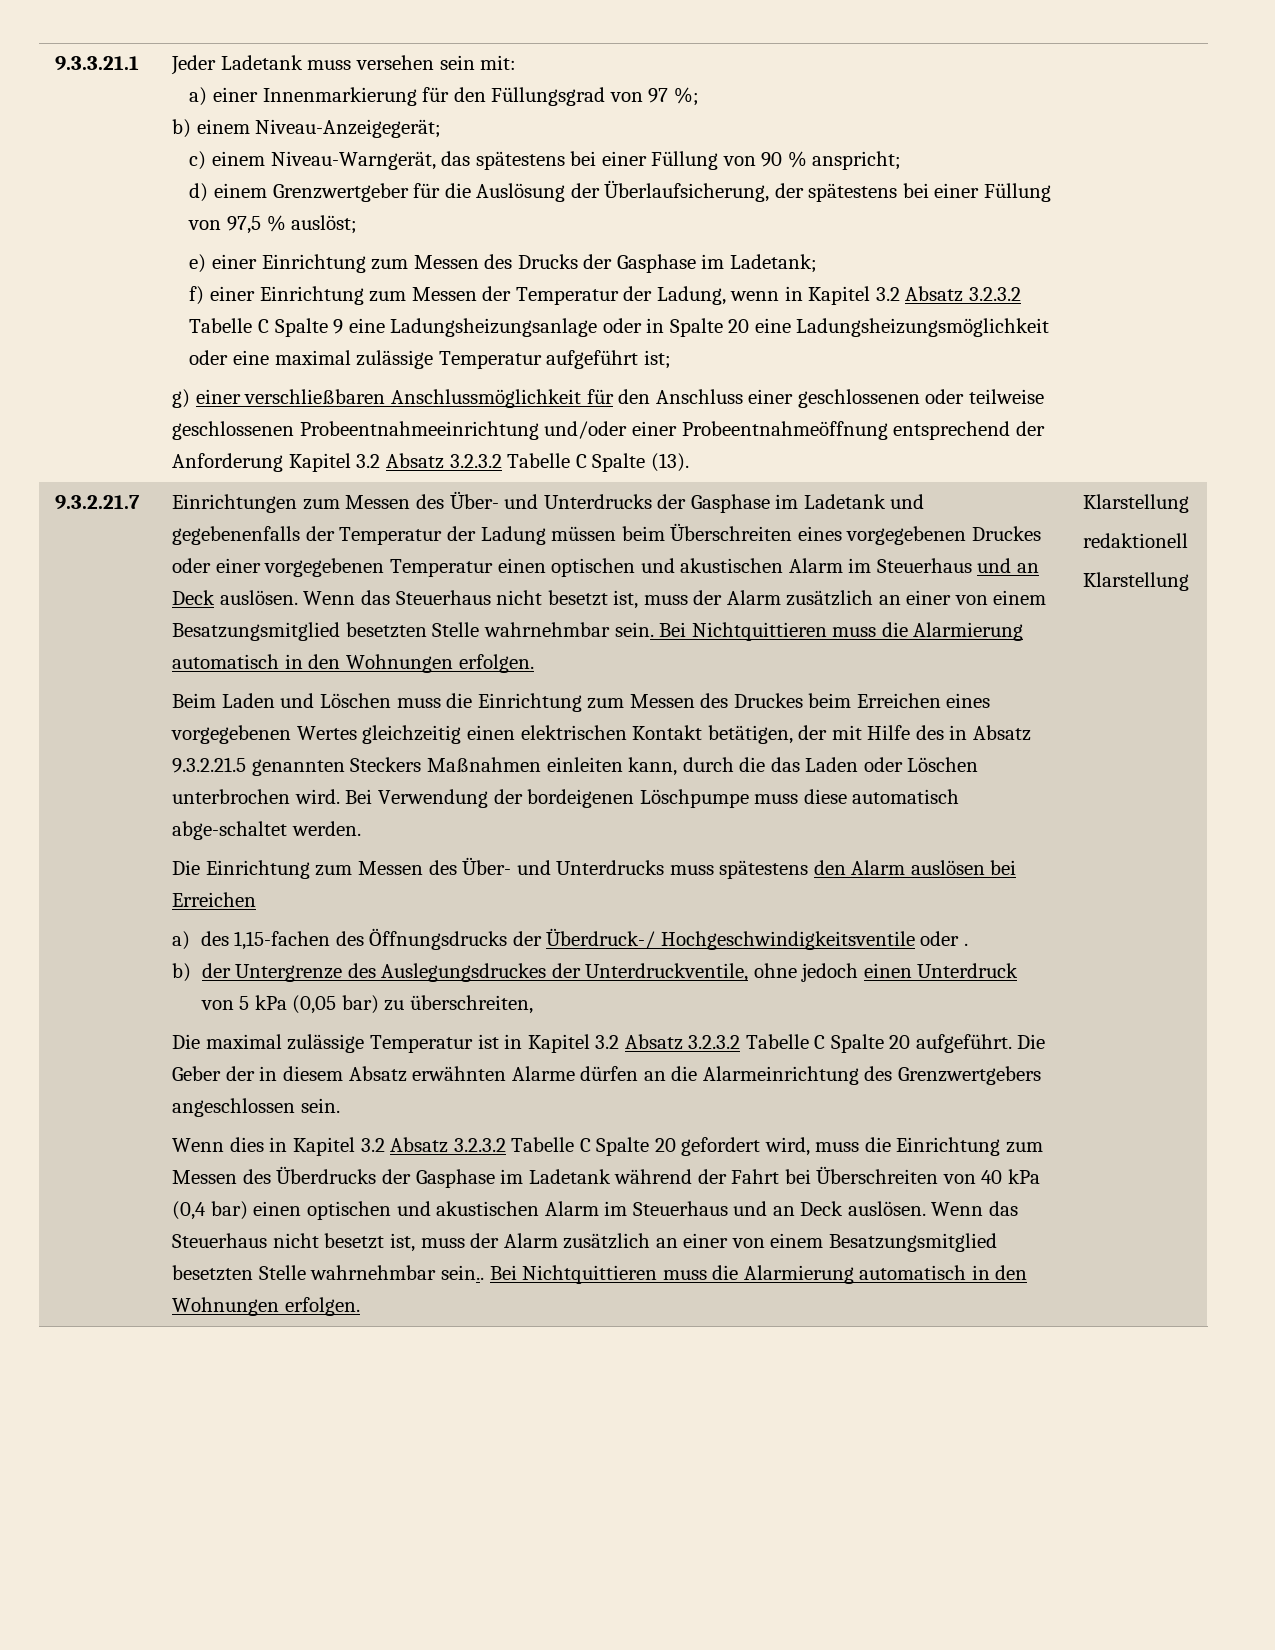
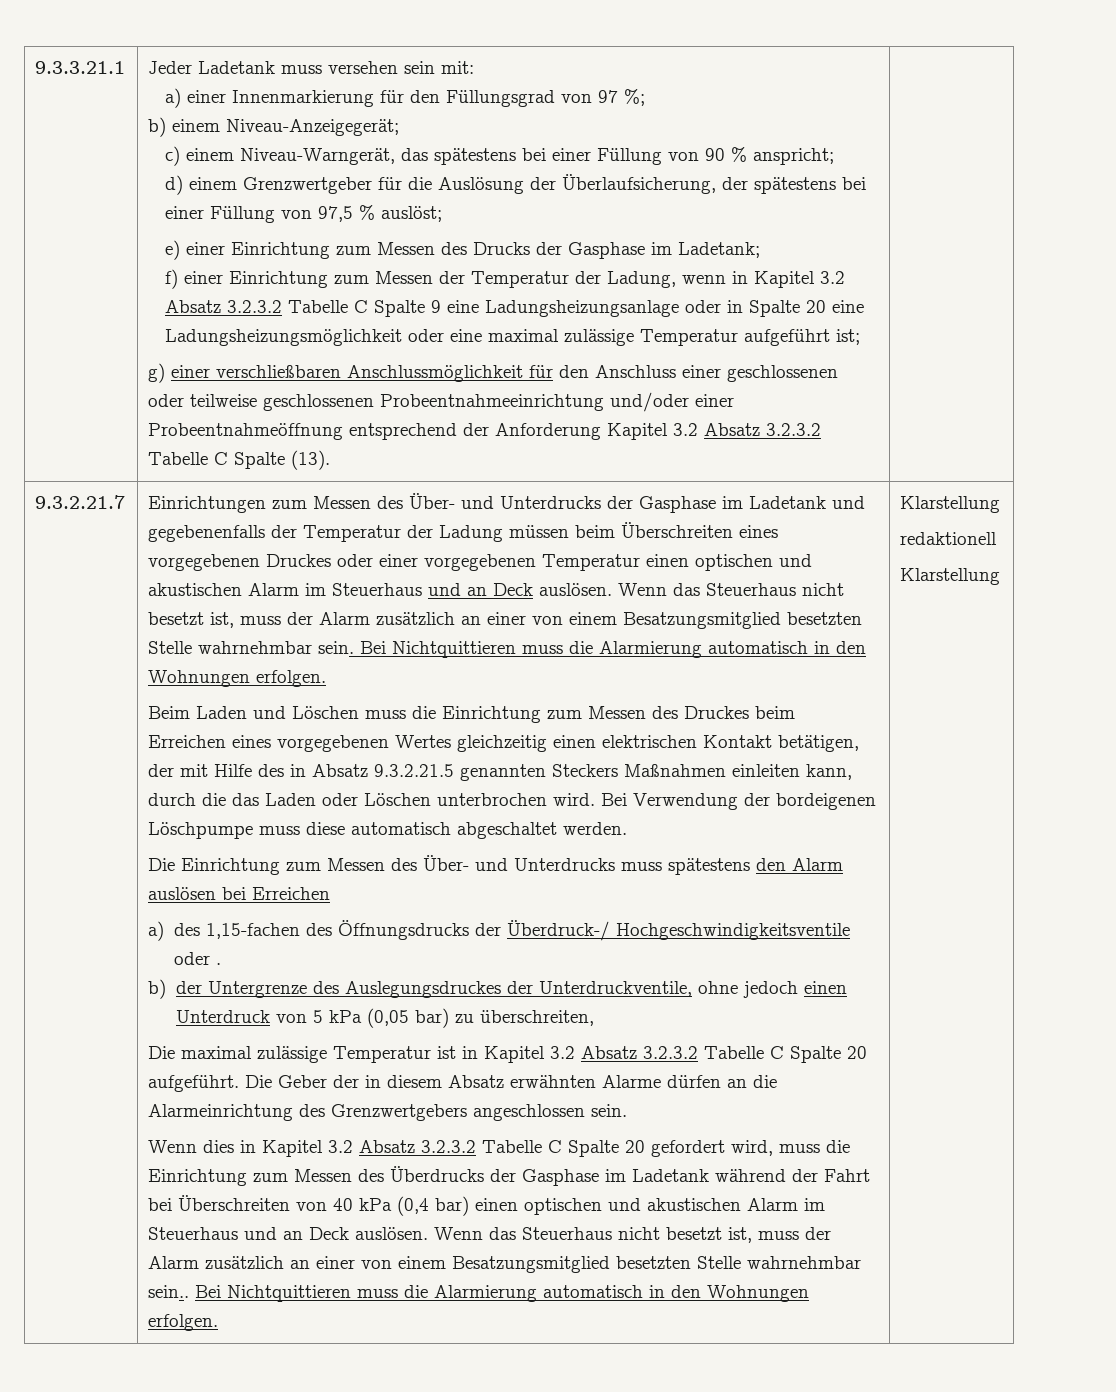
[172,821,288,840] abge-schaltet -> [457,822,558,839] abgeschaltet

